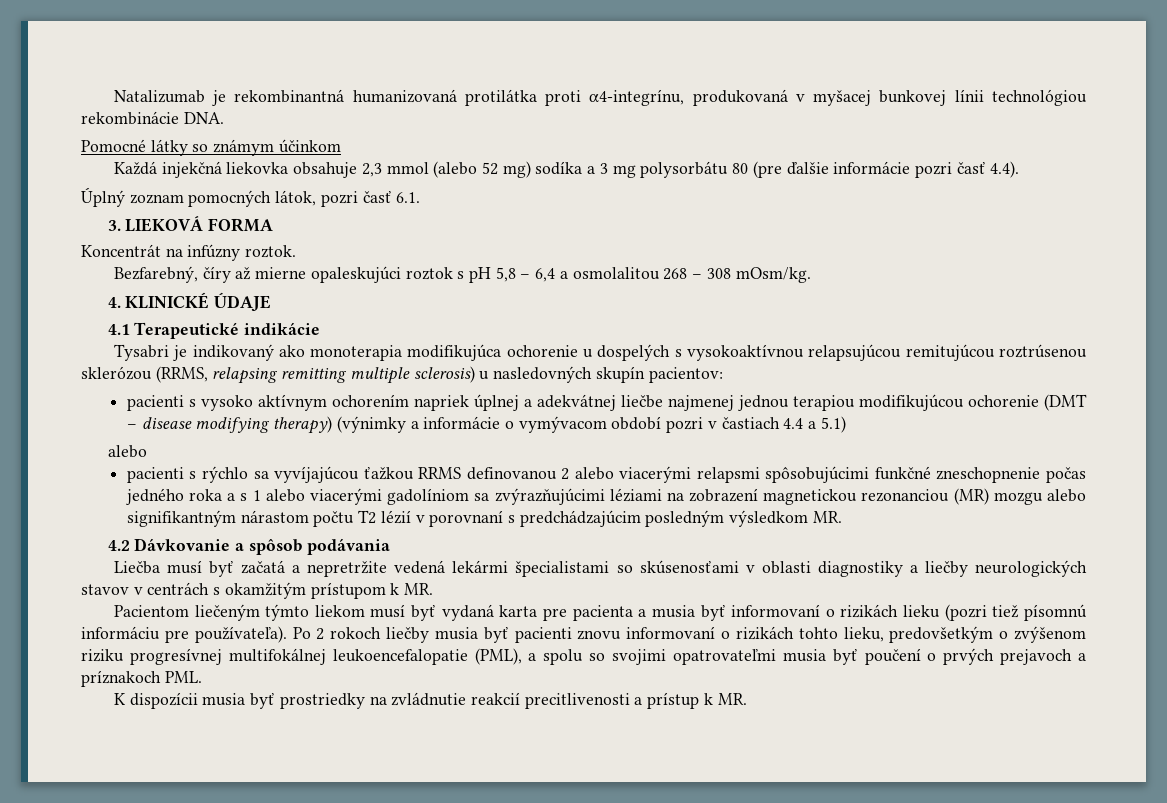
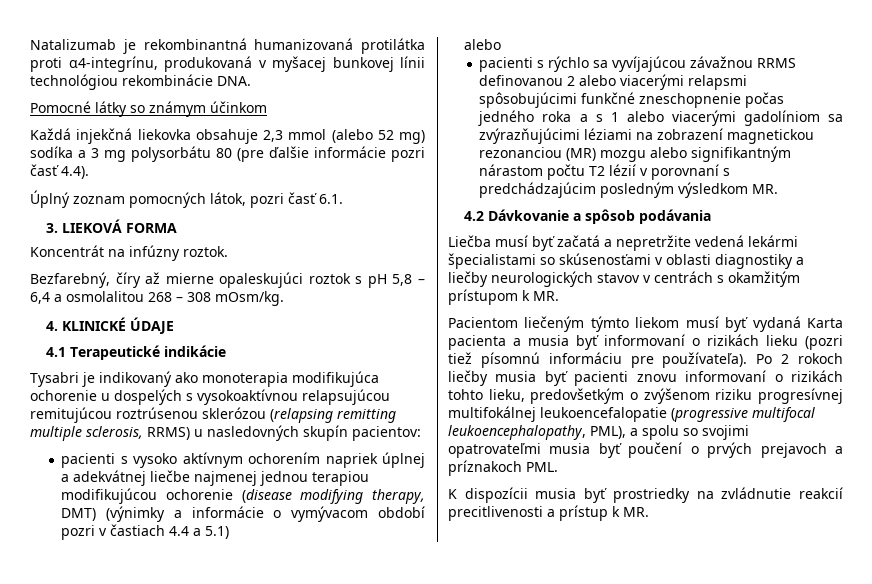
[155,366,475,384] (RRMS, relapsing remitting multiple sclerosis) -> [270,408,396,423] [30,426,190,441] (relapsing remitting multiple sclerosis, RRMS)
[1044,394,1087,411] [126,416,333,434] (DMT – disease modifying therapy) -> [241,489,426,504] [61,508,97,521] (disease modifying therapy, DMT)
[363,467,414,480] ťažkou -> [690,56,754,68] závažnou
[499,605,567,621] karta pre -> [807,318,843,328] Karta
[474,648,522,665] (PML), -> [671,407,815,422] [448,425,626,440] (progressive multifocal leukoencephalopathy, PML),

